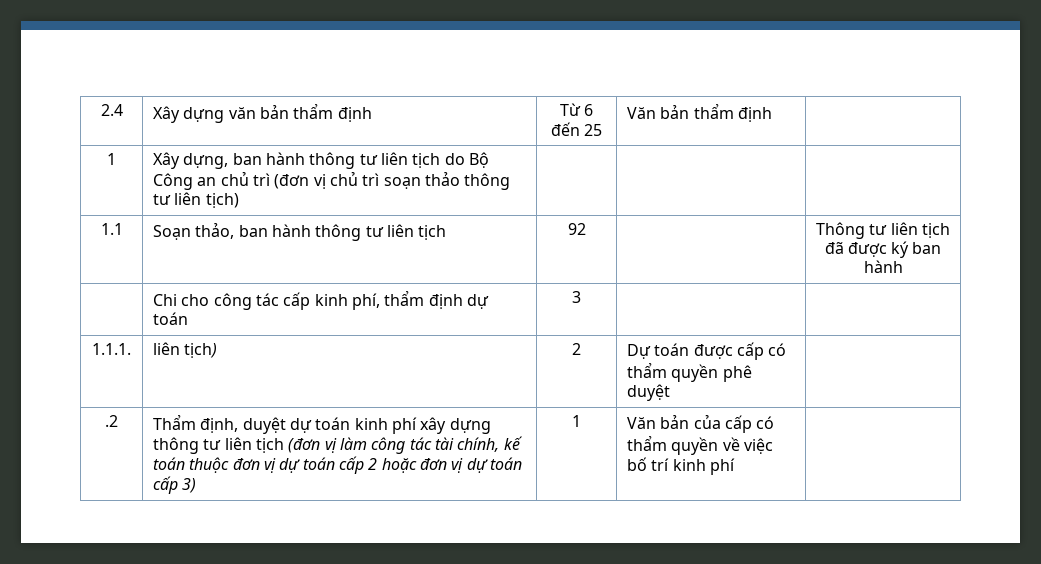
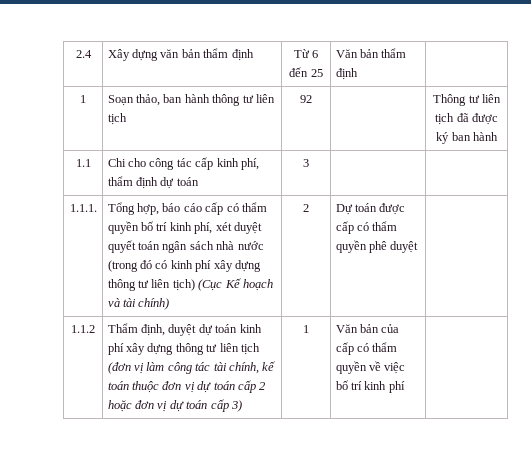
[153,152,489,169] [153,171,511,190] [153,192,239,208] [100,223,123,235] | Xây dựng, ban hành thông tư liên tịch do Bộ Công an chủ trì (đơn vị chủ trì soạn thảo thông tư liên tịch) | | | // 1.1 -> (86, 99) none
(903, 266) none -> [75,159,91,167] 1.1
[153,342,218,358] liên tịch) -> [107,202,267,215] [107,221,262,234] [107,240,264,253] [107,260,261,272] [107,278,273,291] [107,298,170,310] Tổng hợp, báo cáo cấp có thẩm quyền bố trí kinh phí, xét duyệt quyết toán ngân sách nhà nước (trong đó có kinh phí xây dựng thông tư liên tịch) (Cục Kế hoạch và tài chính)
[105,415,118,427] .2 -> [71,325,95,333] 1.1.2

